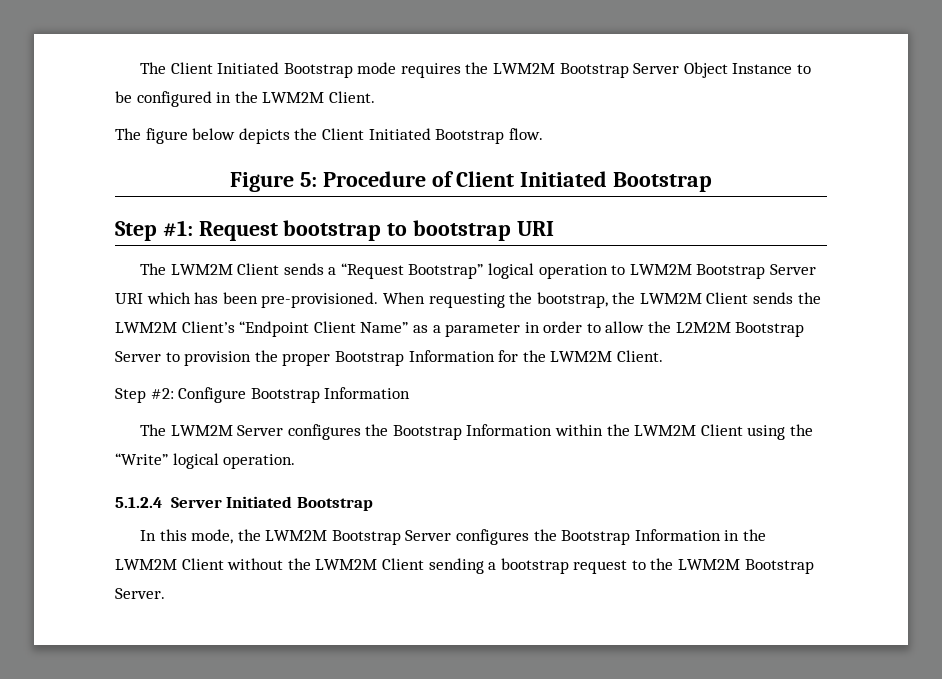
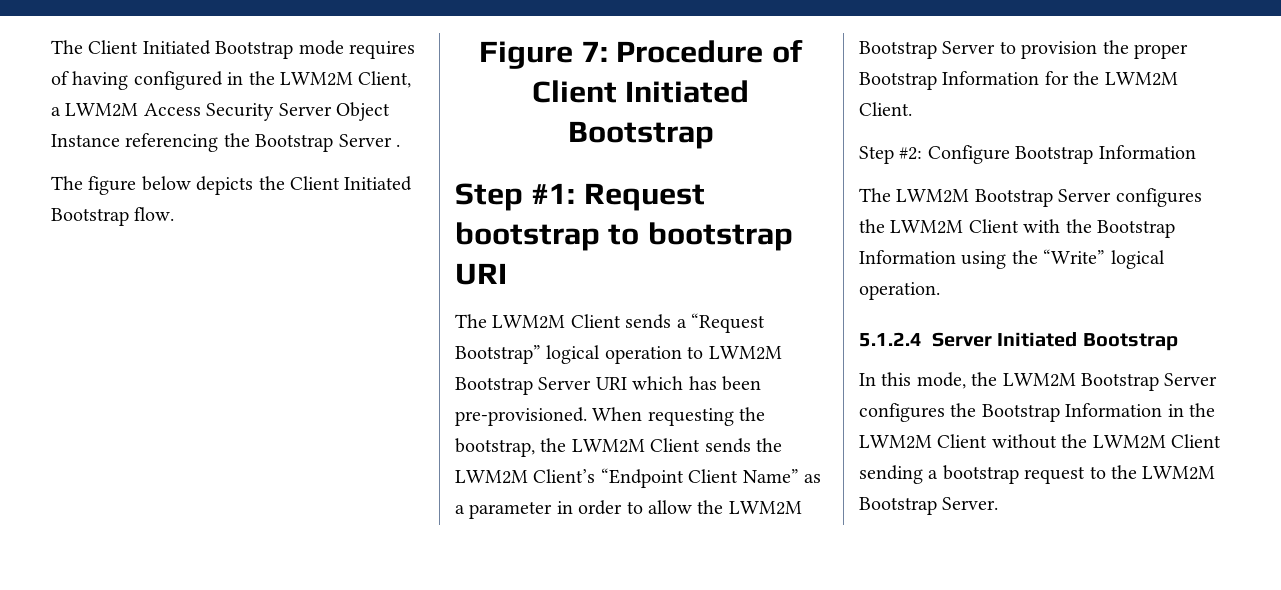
[465,62,811,78] [115,91,375,107] the LWM2M Bootstrap Server Object Instance to be configured in the LWM2M Client. -> [51,71,412,90] [51,102,390,121] [51,133,400,152] of having configured in the LWM2M Client, a LWM2M Access Security Server Object Instance referencing the Bootstrap Server .
[299,172,317,187] 5: -> [581,41,608,62] 7:
[675,322,731,333] L2M2M -> [728,501,802,515] LWM2M
[237,424,743,440] Server configures the Bootstrap Information within the LWM2M Client -> [974,188,1202,207] [859,219,1175,238] [859,250,956,264] Bootstrap Server configures the LWM2M Client with the Bootstrap Information

